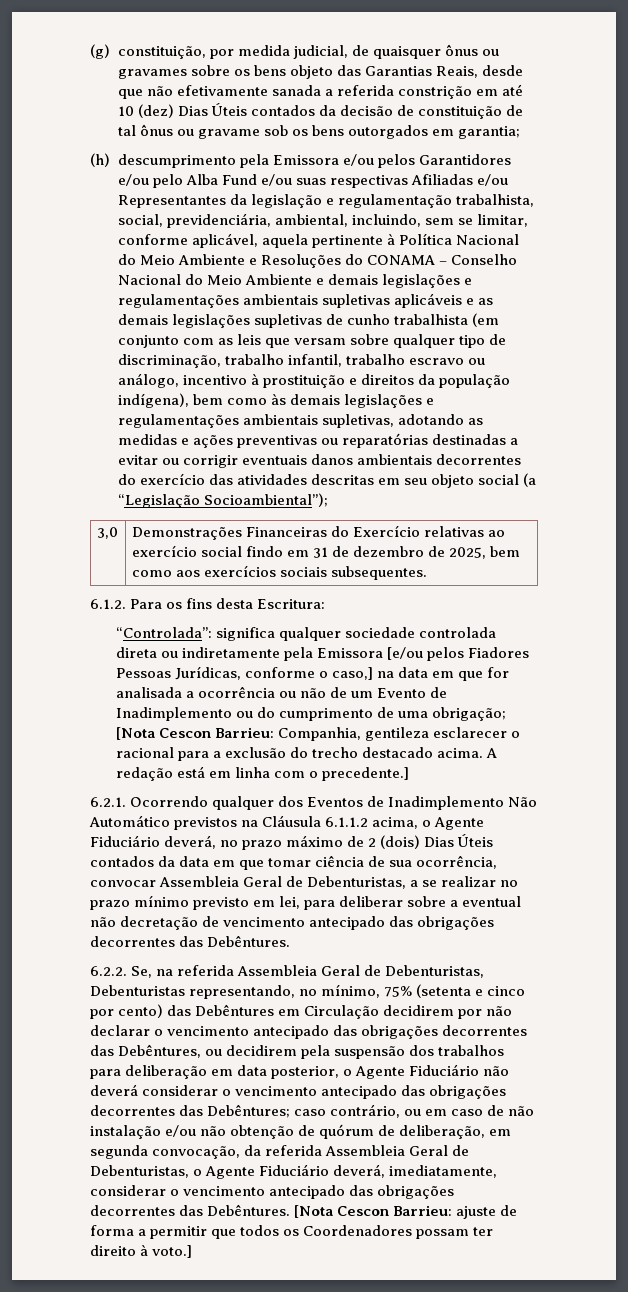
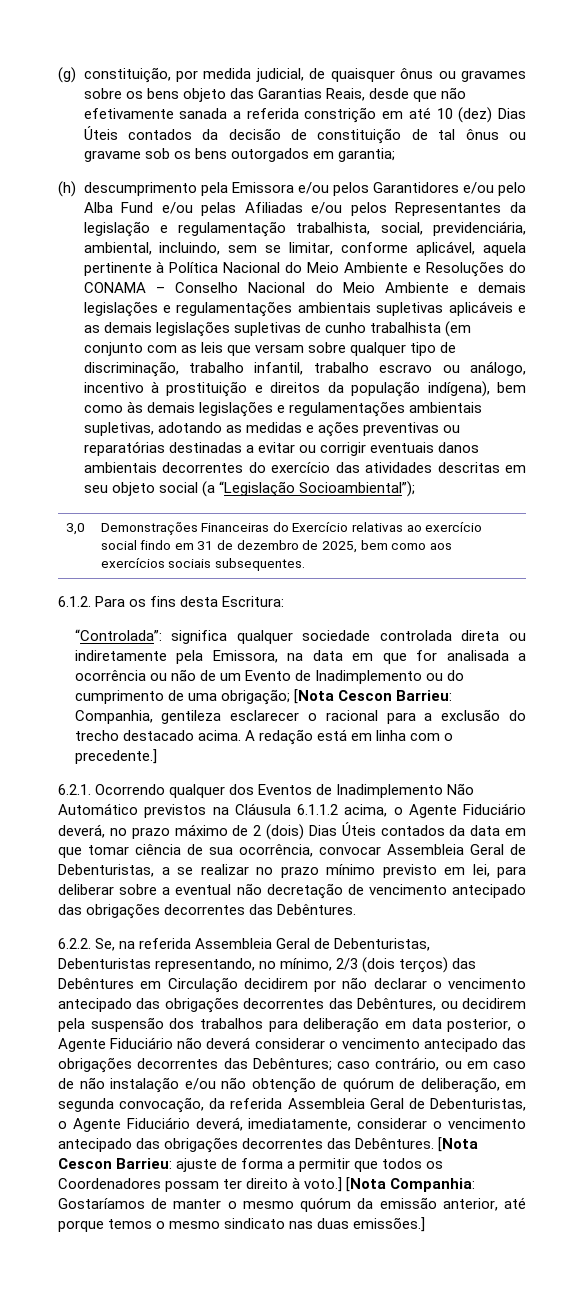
[295,175,408,188] suas respectivas -> [201,202,237,216] pelas
(508, 180) none -> [350,202,387,216] pelos
[317,647,530,661] [115,666,374,680] Emissora [e/ou pelos Fiadores Pessoas Jurídicas, conforme o caso,] -> [212,650,278,663] Emissora,
[384,984,526,998] [90,1004,164,1019] 75% (setenta e cinco por cento) -> [336,957,449,973] 2/3 (dois terços)
(193, 1251) none -> [346,1177,476,1192] [58,1197,526,1212] [58,1217,426,1232] [Nota Companhia: Gostaríamos de manter o mesmo quórum da emissão anterior, até porque temos o mesmo sindicato nas duas emissões.]

